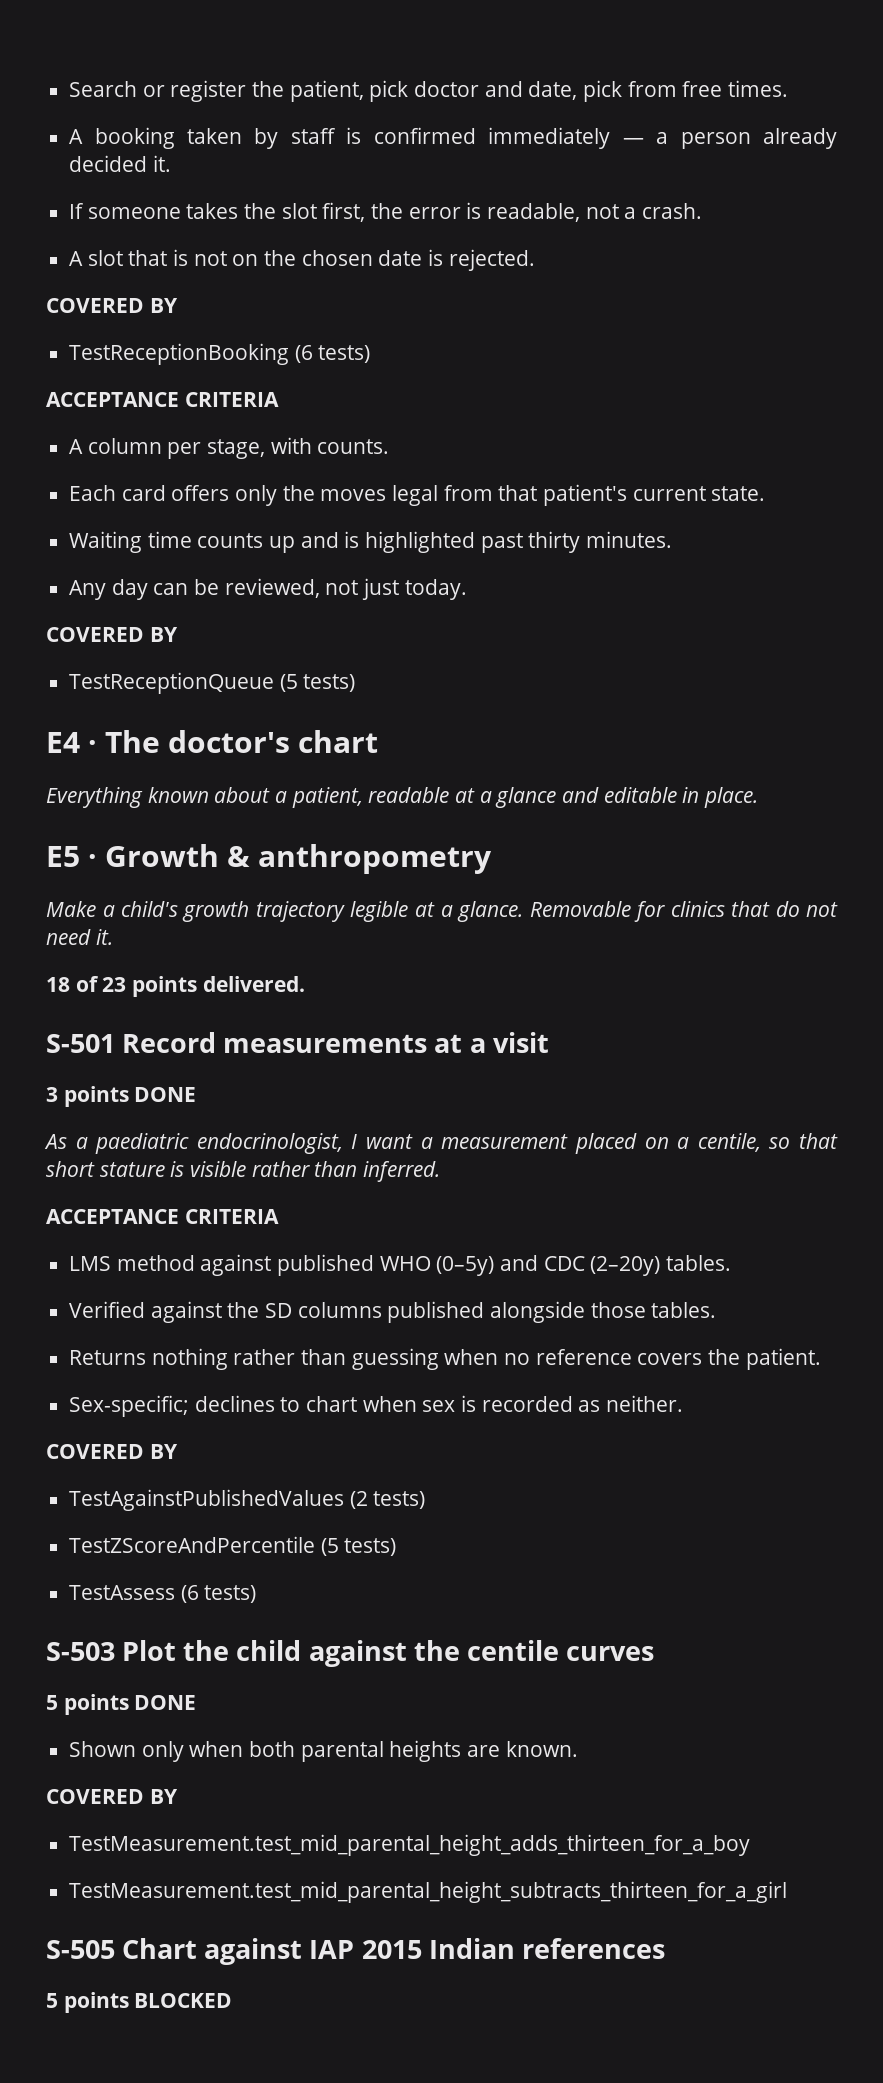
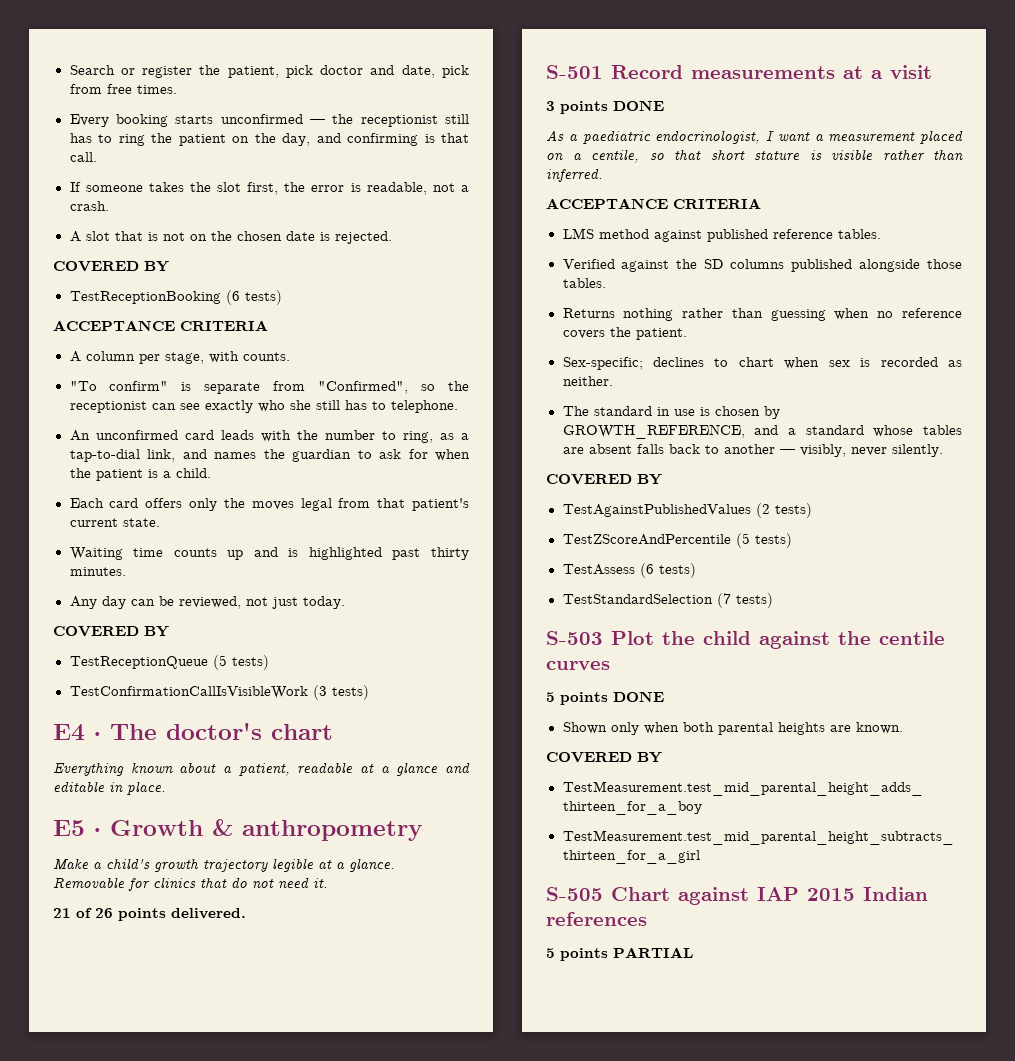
[69,127,838,149] [69,155,171,172] A booking taken by staff is confirmed immediately — a person already decided it. -> [69,114,469,127] [69,133,469,146] [69,152,97,162] Every booking starts unconfirmed — the receptionist still has to ring the patient on the day, and confirming is that call.
(390, 446) none -> [69,381,469,394] [69,400,458,413] [69,430,470,443] [69,449,470,462] [69,468,211,481] // "To confirm" is separate from "Confirmed", so the receptionist can see exactly who she still has to telephone. // An unconfirmed card leads with the number to ring, as a tap-to-dial link, and names the guardian to ask for when the patient is a child.
(356, 683) none -> [69,685,369,700] // TestConfirmationCallIsVisibleWork (3 tests)
[46,976,127,992] 18 of 23 -> [53,908,113,918] 21 of 26
[379,1255,661,1276] WHO (0–5y) and CDC (2–20y) -> [772,229,833,239] reference
(684, 1403) none -> [562,406,780,419] [562,424,962,439] [562,444,943,457] // The standard in use is chosen by GROWTH_REFERENCE, and a standard whose tables are absent falls back to another — visibly, never silently.
(257, 1594) none -> [562,593,773,608] // TestStandardSelection (7 tests)
[134,1993,233,2008] BLOCKED -> [613,947,693,958] PARTIAL

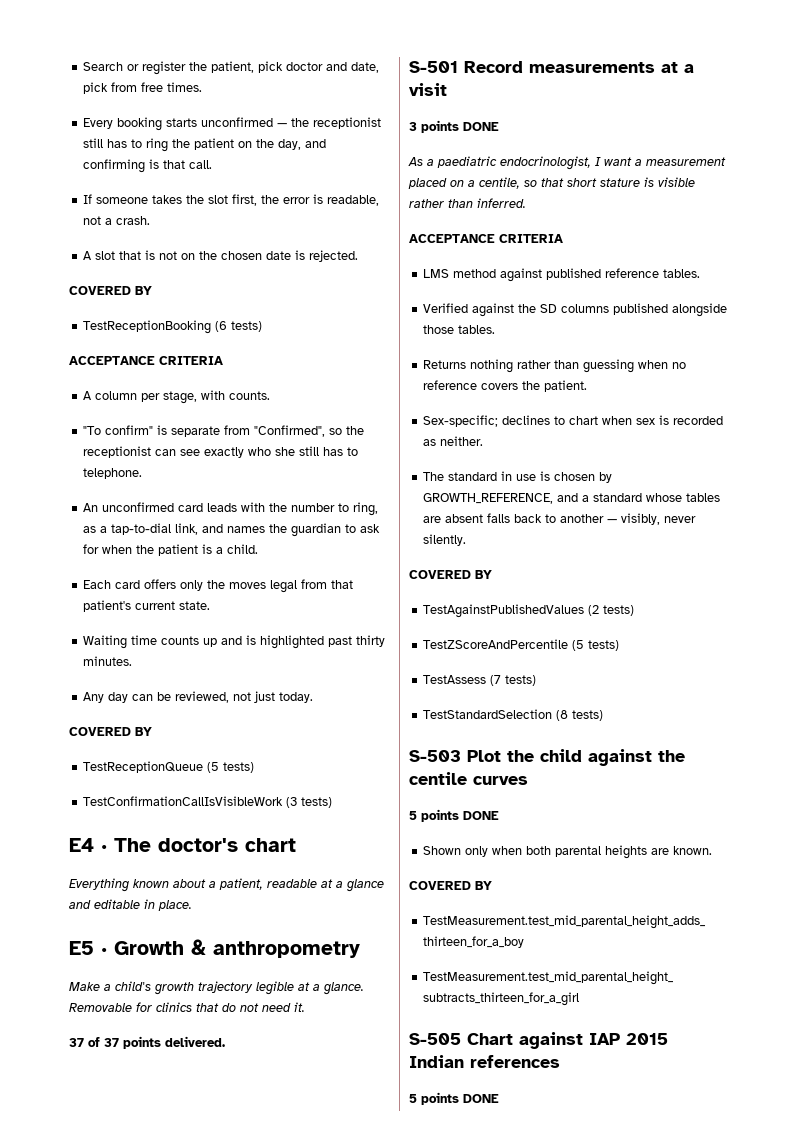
[53,908,113,918] 21 of 26 -> [69,1037,119,1047] 37 of 37
[639,563,654,578] (6 -> [490,675,502,686] (7
[716,593,731,608] (7 -> [556,710,569,721] (8
[613,947,693,958] PARTIAL -> [463,1094,499,1103] DONE

